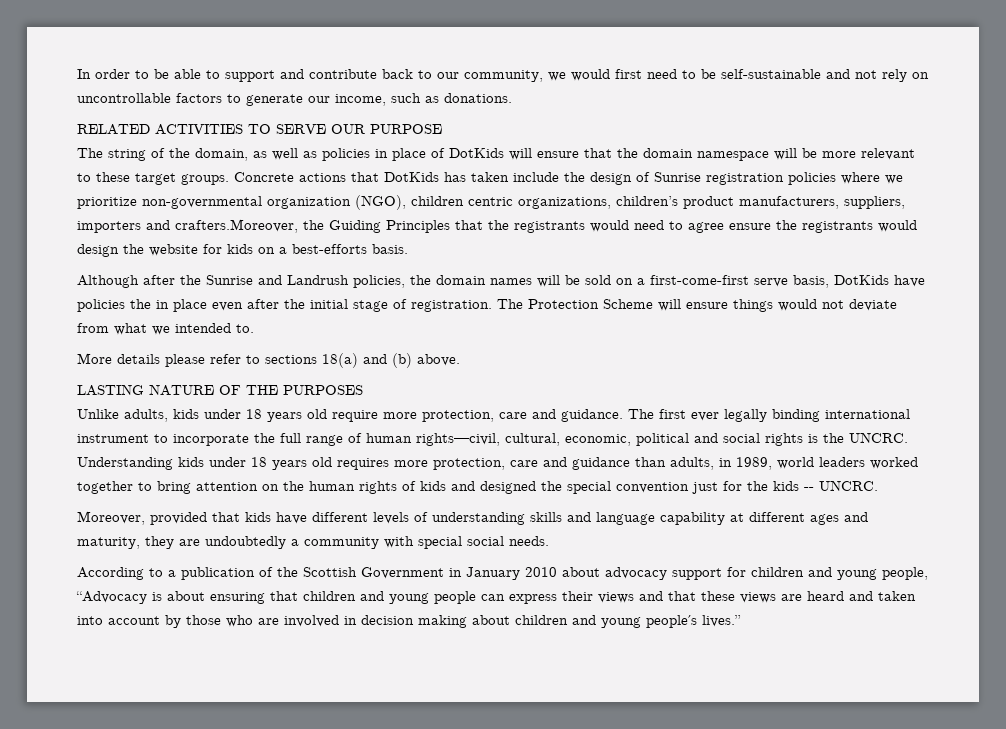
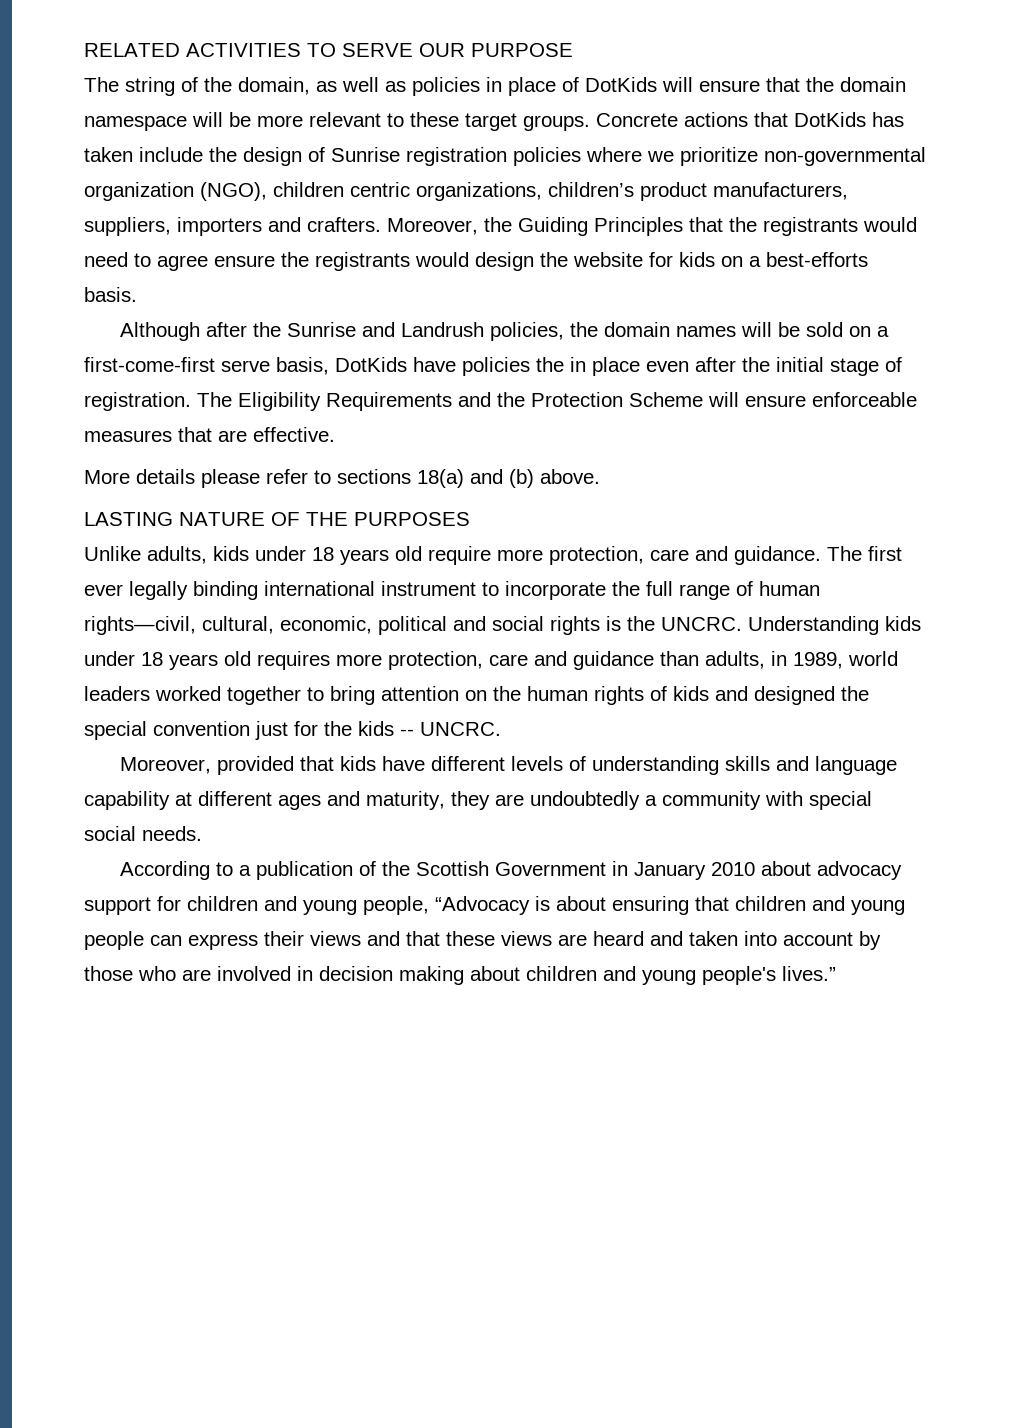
[77,69,929,82] [77,93,512,106] In order to be able to support and contribute back to our community, we would first need to be self-sustainable and not rely on uncontrollable factors to generate our income, such as donations. // -> (84, 50) none
[175,219,298,233] crafters.Moreover, -> [307,217,478,235] crafters. Moreover,
[528,299,897,312] [77,323,254,335] Protection Scheme will ensure things would not deviate from what we intended to. -> [238,392,917,411] [84,427,335,442] Eligibility Requirements and the Protection Scheme will ensure enforceable measures that are effective.

